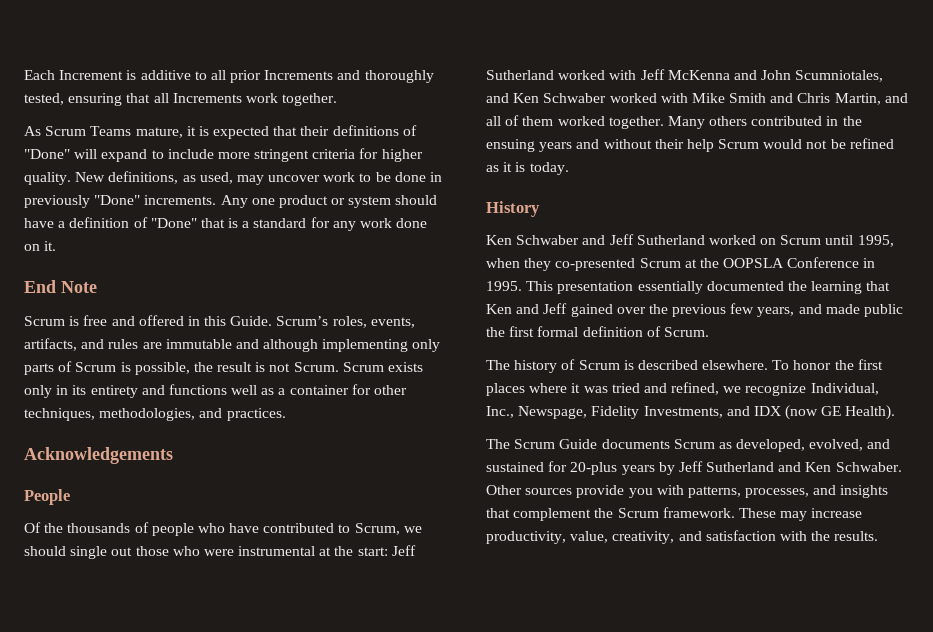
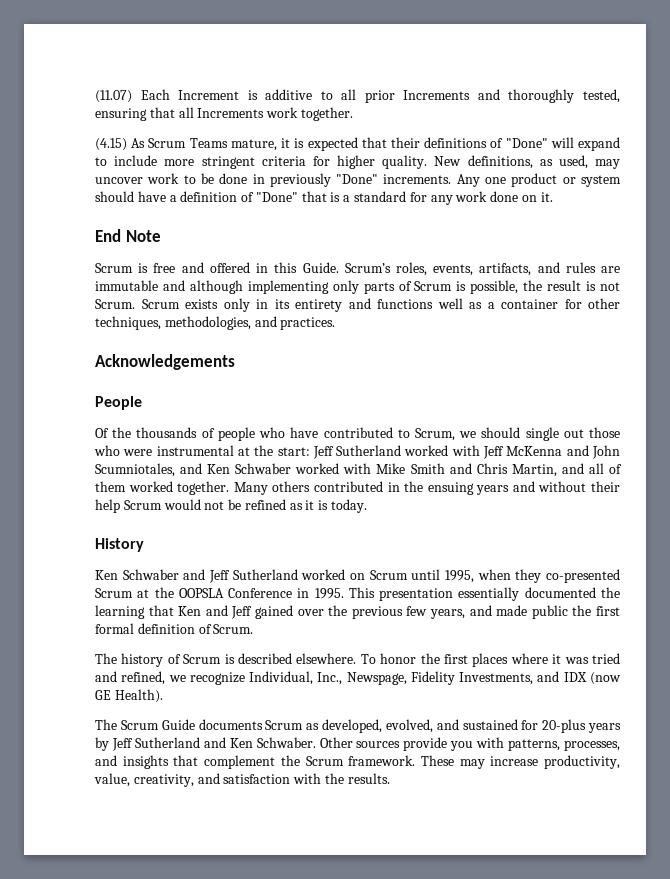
(24, 75) none -> [95,90,132,103] (11.07)
(338, 99) none -> [95,138,127,151] (4.15)

